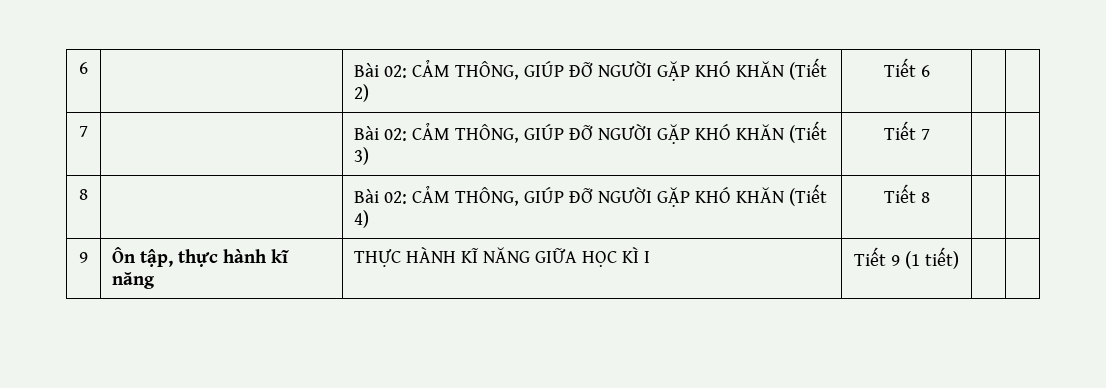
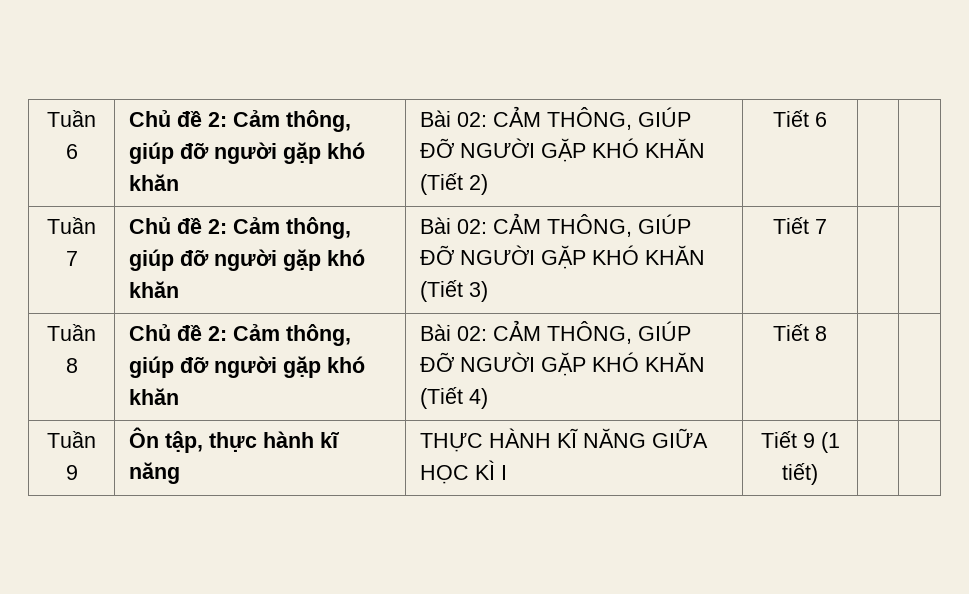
[79,62,88,74] 6 | -> [47,110,96,127] [65,144,78,159] [129,110,352,132] [129,142,366,164] [129,174,180,191] Tuần 6 | Chủ đề 2: Cảm thông, giúp đỡ người gặp khó khăn
[79,126,88,137] 7 | -> [47,217,96,234] [65,251,78,266] [129,217,352,239] [129,249,366,271] [129,281,180,298] Tuần 7 | Chủ đề 2: Cảm thông, giúp đỡ người gặp khó khăn
[79,189,88,200] 8 | -> [47,324,96,341] [65,358,78,373] [129,324,352,346] [129,356,366,378] [129,388,180,405] Tuần 8 | Chủ đề 2: Cảm thông, giúp đỡ người gặp khó khăn
(930, 197) none -> [47,431,96,448] Tuần

